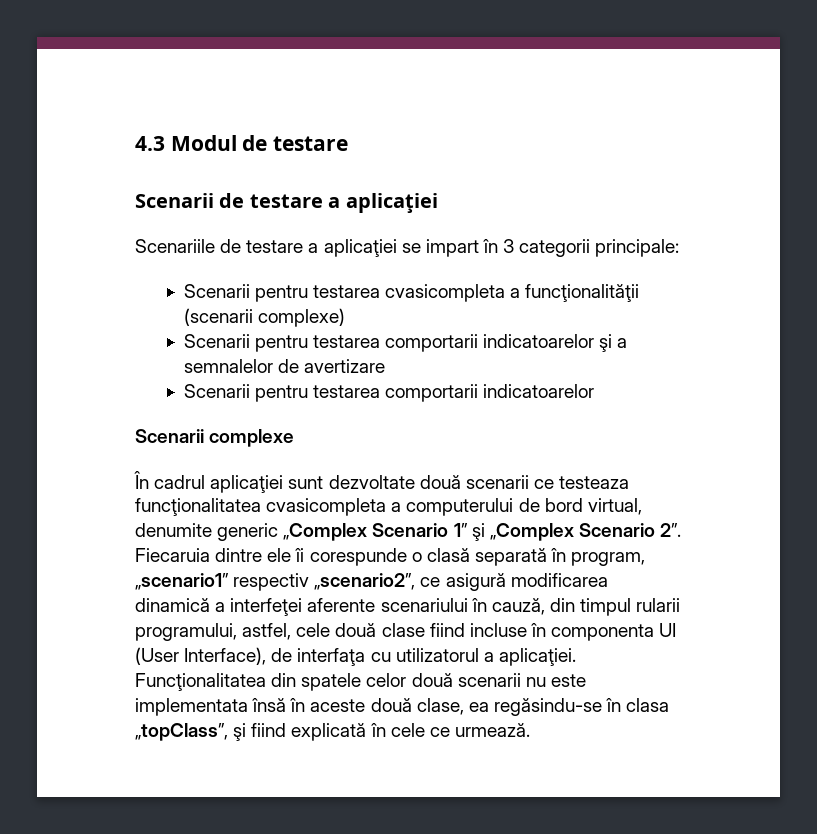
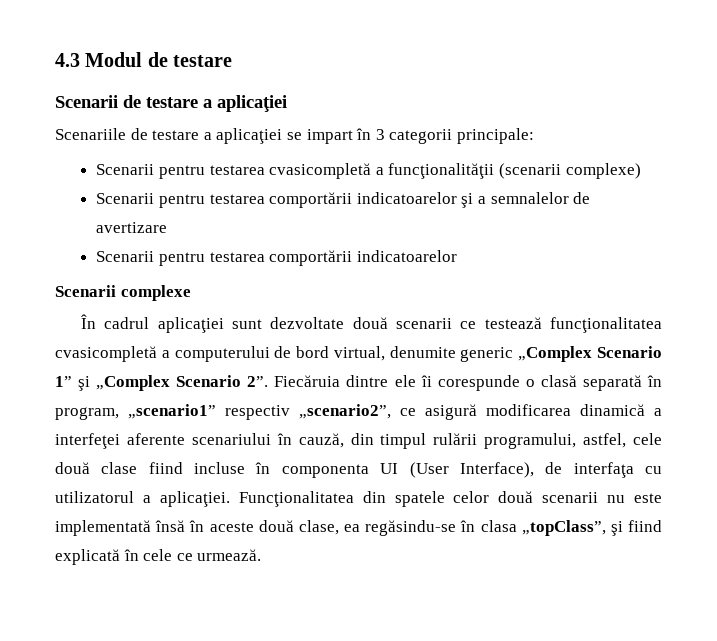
[385,284,506,302] cvasicompleta -> [269,163,372,179] cvasicompletă
[385,334,479,352] comportarii -> [269,192,353,208] comportării
[385,384,479,402] comportarii -> [269,250,353,266] comportării
[559,476,630,489] [135,498,387,516] testeaza funcţionalitatea cvasicompleta -> [484,317,662,333] [55,346,157,362] testează funcţionalitatea cvasicompletă
[135,548,210,562] Fiecaruia -> [274,375,341,387] Fiecăruia
[636,598,681,612] rularii -> [433,433,478,445] rulării
[135,698,248,716] implementata -> [55,520,151,536] implementată

